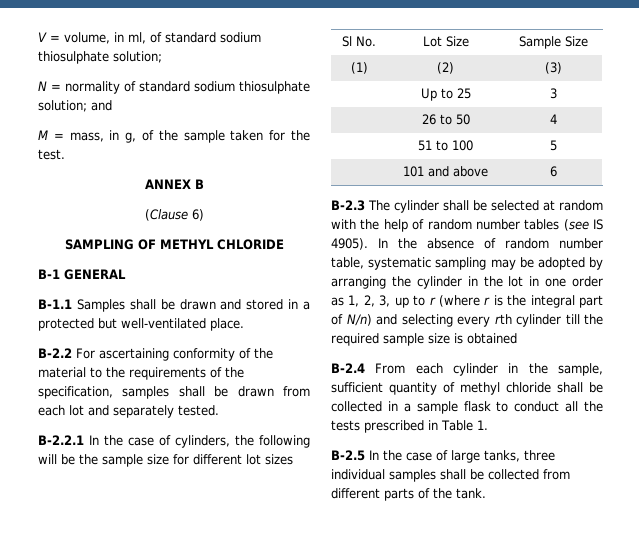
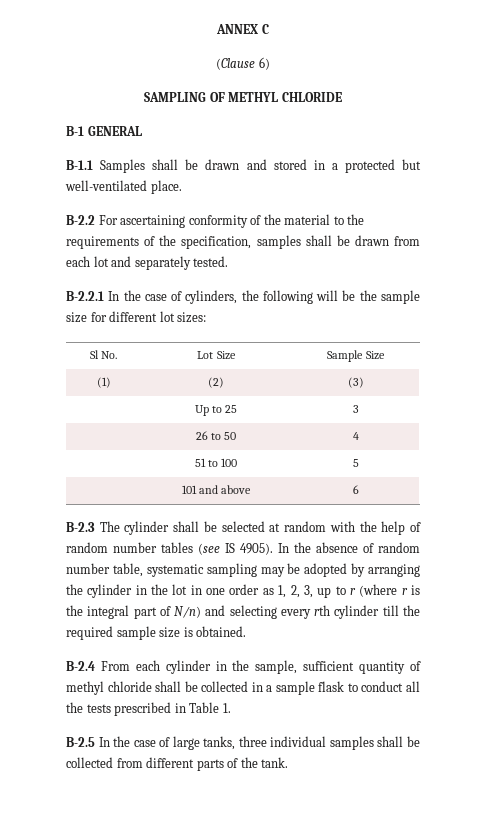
[38,32,261,44] [38,51,162,64] [38,81,310,94] [38,100,112,112] [38,130,310,143] [38,149,65,160] [144,179,204,189] V = volume, in ml, of standard sodium thiosulphate solution; // N = normality of standard sodium thiosulphate solution; and // M = mass, in g, of the sample taken for the test. // ANNEX B -> [216,24,269,34] ANNEX C
[265,454,293,465] sizes -> [177,312,207,323] sizes:
[467,333,517,344] obtained -> [196,626,247,637] obtained.

